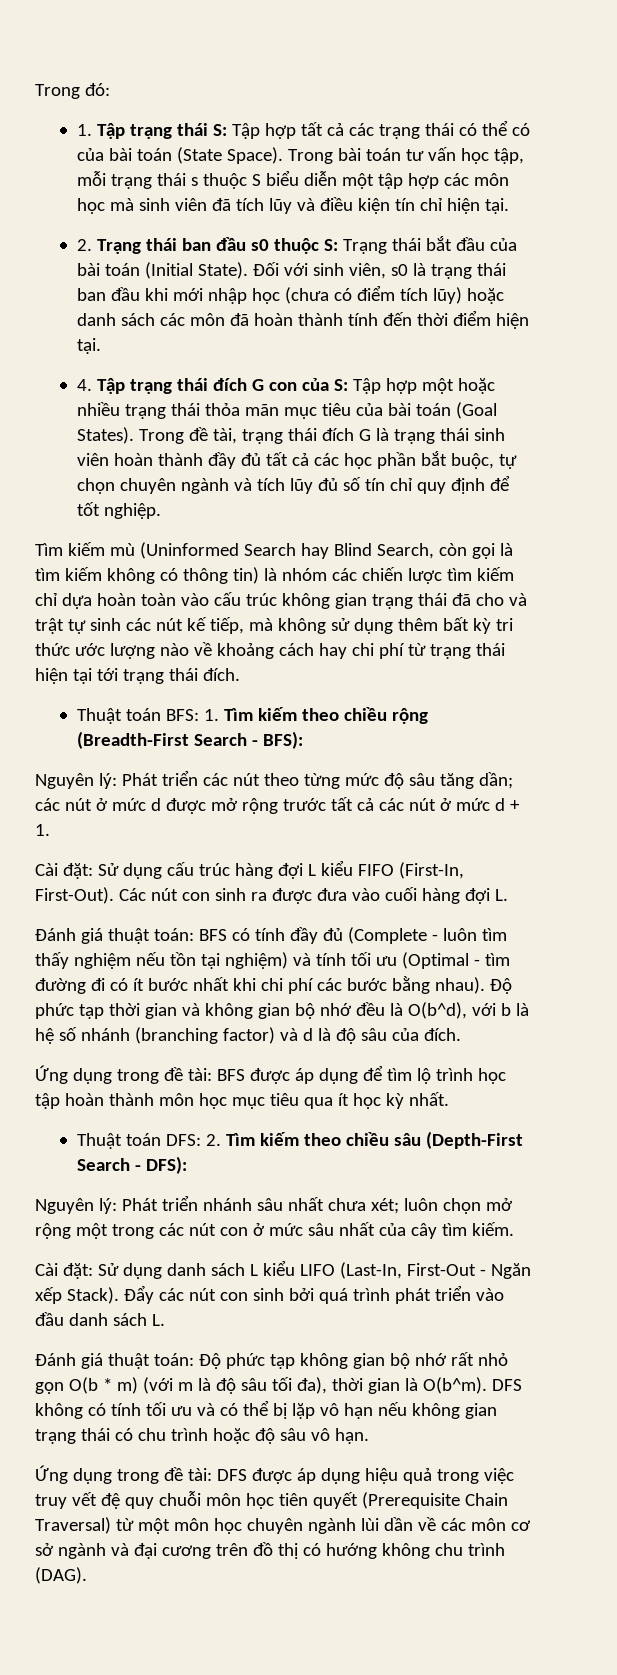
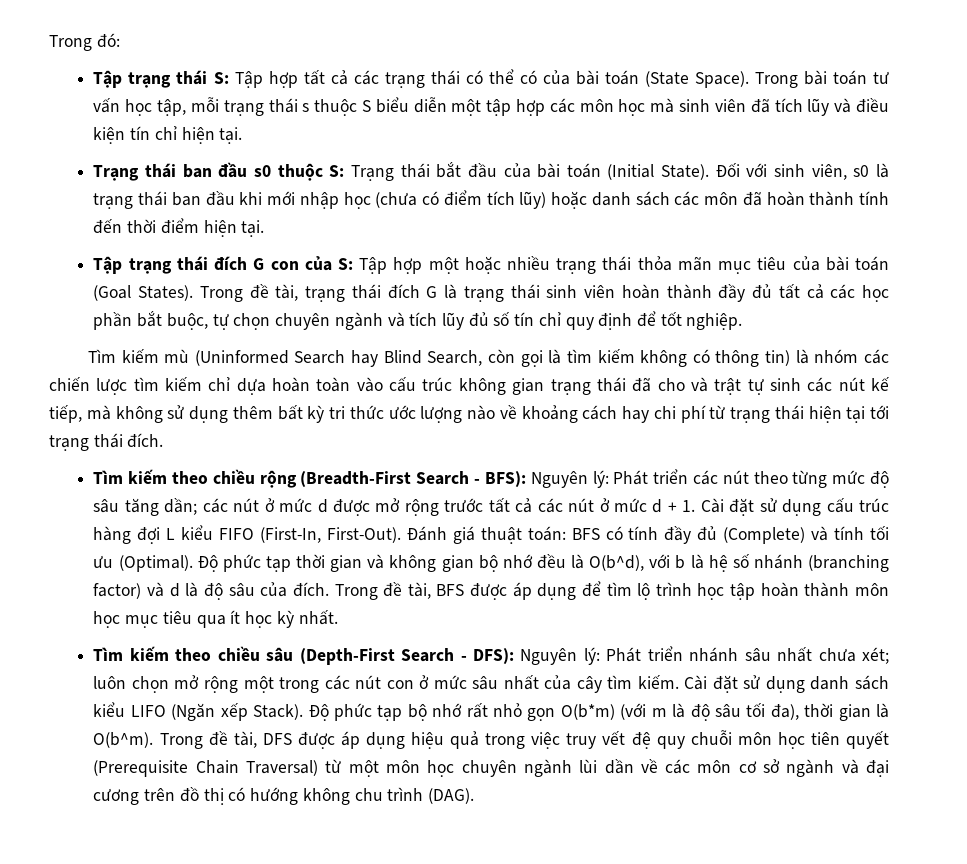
[76,124,92,136] 1. -> (120, 40) none
[76,239,92,251] 2. -> (243, 135) none
[76,379,92,391] 4. -> (265, 228) none
[76,708,219,724] Thuật toán BFS: 1. -> (164, 440) none
(303, 740) // -> (526, 479) none
[35,863,119,879] // Cài đặt: Sử -> [700,498,777,516] Cài đặt sử
[118,887,508,904] Các nút con sinh ra được đưa vào cuối hàng đợi L. // -> (401, 535) none
[347,927,507,944] [35,952,510,969] [35,976,485,994] (Complete - luôn tìm thấy nghiệm nếu tồn tại nghiệm) và tính tối ưu (Optimal - tìm đường đi có ít bước nhất khi chi phí các bước bằng nhau). -> [723,526,890,544] [93,555,193,572] (Complete) và tính tối ưu (Optimal).
[35,1065,212,1084] // Ứng dụng trong đề tài: -> [334,582,431,600] Trong đề tài,
[76,1133,221,1149] Thuật toán DFS: 2. -> (338, 617) none
(187, 1165) // -> (514, 656) none
[35,1263,119,1279] // Cài đặt: Sử -> [684,675,761,693] Cài đặt sử
[249,1264,258,1276] L -> (889, 682) none
[339,1262,531,1279] [35,1285,504,1304] [35,1312,165,1326] [35,1353,385,1369] (Last-In, First-Out - Ngăn xếp Stack). Đẩy các nút con sinh bởi quá trình phát triển vào đầu danh sách L. // Đánh giá thuật toán: Độ phức tạp không gian -> [171,703,403,721] (Ngăn xếp Stack). Độ phức tạp
[68,1377,138,1394] O(b * m) -> [560,704,615,720] O(b*m)
[491,1379,522,1391] [35,1400,497,1419] [35,1428,369,1444] [35,1465,212,1484] DFS không có tính tối ưu và có thể bị lặp vô hạn nếu không gian trạng thái có chu trình hoặc độ sâu vô hạn. // Ứng dụng trong đề tài: -> [159,731,257,749] Trong đề tài,

